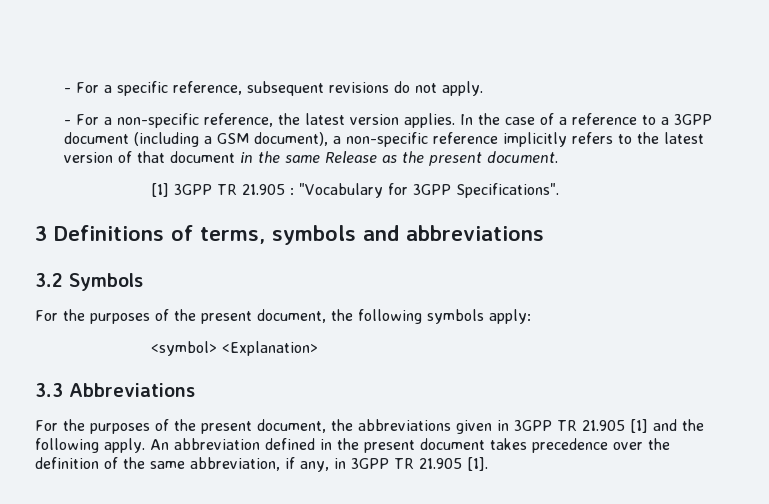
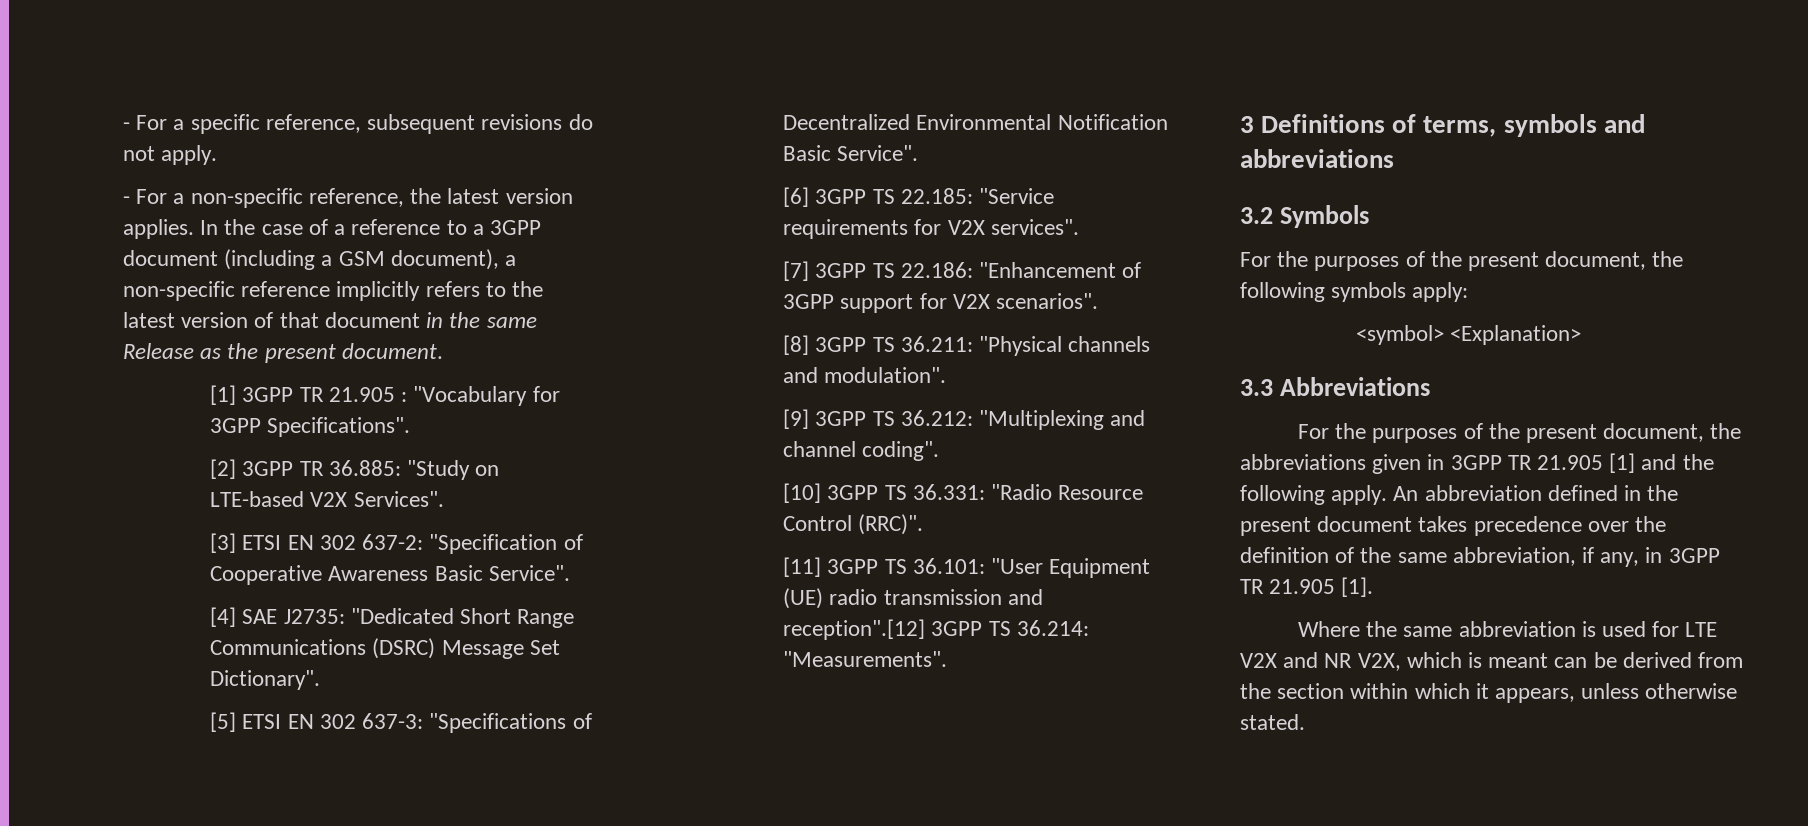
(559, 190) none -> [210,459,500,480] [210,491,444,507] [210,533,583,554] [210,565,570,585] [210,607,575,628] [210,638,560,659] [210,670,321,690] [210,712,592,733] [783,114,1168,130] [783,145,919,161] [783,187,1055,207] [783,219,1079,239] [783,261,1142,281] [783,293,1099,313] [783,335,1151,356] [783,367,947,383] [783,409,1146,430] [783,441,940,461] [783,483,1144,503] [783,514,924,535] [783,557,1151,578] [783,588,1043,609] [783,619,1089,640] [783,651,948,667] // [2] 3GPP TR 36.885: "Study on LTE-based V2X Services". // [3] ETSI EN 302 637-2: "Specification of Cooperative Awareness Basic Service". // [4] SAE J2735: "Dedicated Short Range Communications (DSRC) Message Set Dictionary". // [5] ETSI EN 302 637-3: "Specifications of Decentralized Environmental Notification Basic Service". // [6] 3GPP TS 22.185: "Service requirements for V2X services". // [7] 3GPP TS 22.186: "Enhancement of 3GPP support for V2X scenarios". // [8] 3GPP TS 36.211: "Physical channels and modulation". // [9] 3GPP TS 36.212: "Multiplexing and channel coding". // [10] 3GPP TS 36.331: "Radio Resource Control (RRC)". // [11] 3GPP TS 36.101: "User Equipment (UE) radio transmission and reception".[12] 3GPP TS 36.214: "Measurements".
(488, 464) none -> [1297,621,1718,637] [1240,652,1744,671] [1240,683,1738,703] [1240,714,1305,730] // Where the same abbreviation is used for LTE V2X and NR V2X, which is meant can be derived from the section within which it appears, unless otherwise stated.

